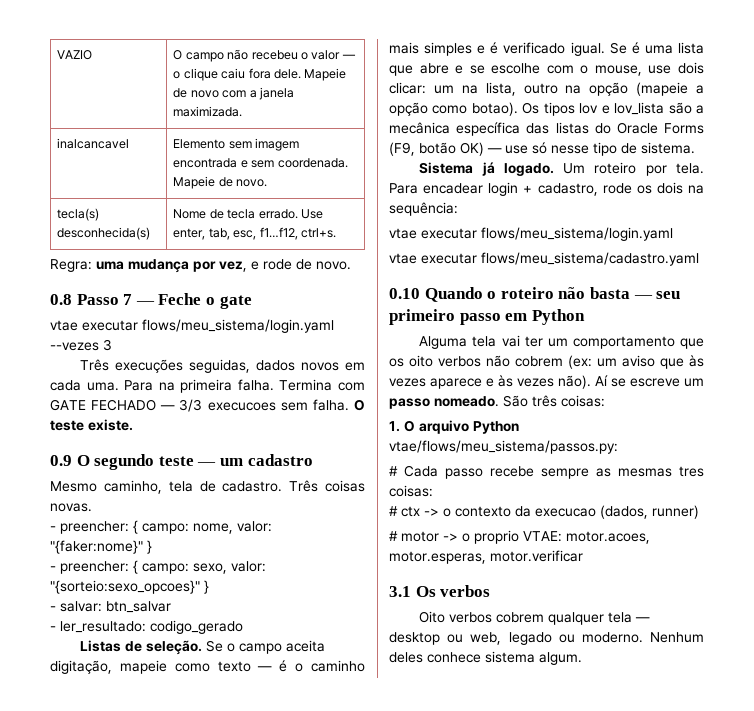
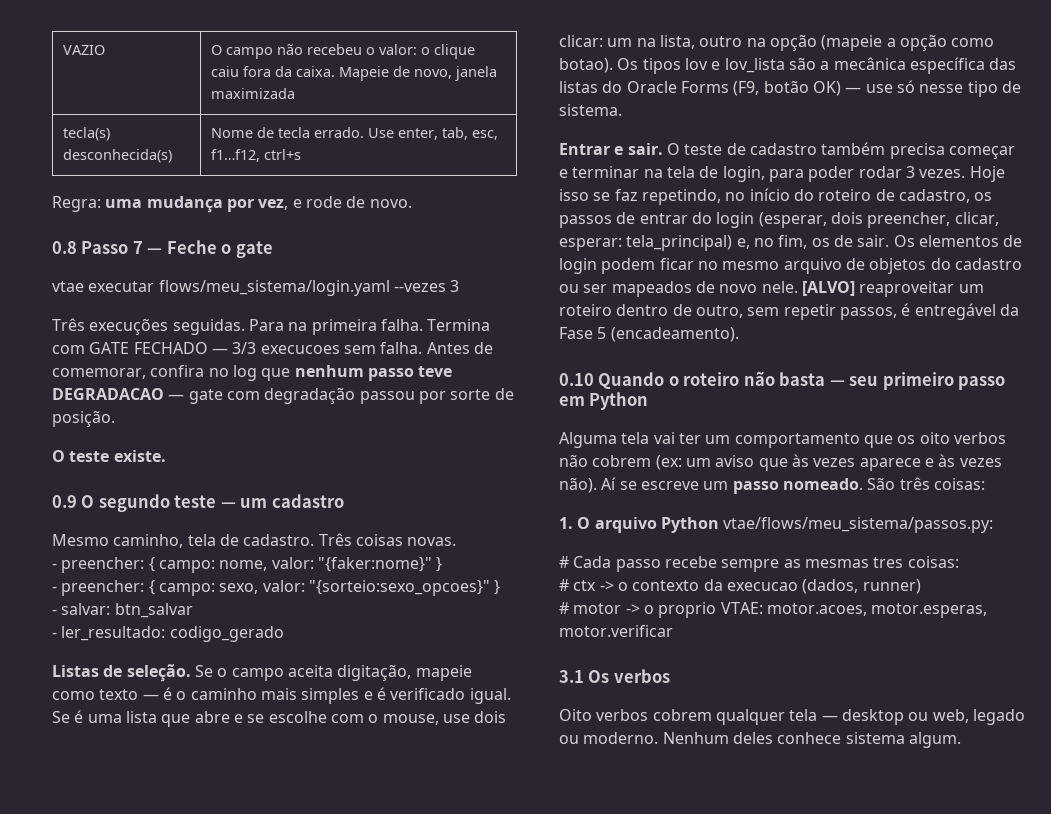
[311,50,356,60] valor — -> [379,44,418,55] valor:
[273,68,347,81] [173,87,294,100] [173,106,243,117] [57,138,130,149] [173,138,300,151] [173,158,348,168] [173,176,268,189] dele. Mapeie de novo com a janela maximizada. // inalcancavel | Elemento sem imagem encontrada e sem coordenada. Mapeie de novo. -> [275,66,498,81] [211,88,296,99] da caixa. Mapeie de novo, janela maximizada
[300,228,336,238] ctrl+s. -> [264,149,302,160] ctrl+s
[189,359,365,373] [50,380,119,391] seguidas, dados novos em cada uma. -> [172,319,245,335] seguidas.
(349, 405) none -> [426,342,493,354] [52,365,453,381] [52,387,514,404] [52,410,115,427] Antes de comemorar, confira no log que nenhum passo teve DEGRADACAO — gate com degradação passou por sorte de posição. //
[419,162,704,176] [389,182,704,196] [389,202,458,216] [389,227,673,241] [389,252,699,266] Sistema já logado. Um roteiro por tela. Para encadear login + cadastro, rode os dois na sequência: // vtae executar flows/meu_sistema/login.yaml // vtae executar flows/meu_sistema/cadastro.yaml -> [559,142,1015,159] [559,166,1005,182] [559,188,993,205] [559,212,999,228] [559,235,1023,251] [559,258,1022,274] [559,281,984,297] [559,303,1019,320] [559,327,739,342] Entrar e sair. O teste de cadastro também precisa começar e terminar na tela de login, para poder rodar 3 vezes. Hoje isso se faz repetindo, no início do roteiro de cadastro, os passos de entrar do login (esperar, dois preencher, clicar, esperar: tela_principal) e, no fim, os de sair. Os elementos de login podem ficar no mesmo arquivo de objetos do cadastro ou ser mapeados de novo nele. [ALVO] reaproveitar um roteiro dentro de outro, sem repetir passos, é entregável da Fase 5 (encadeamento).

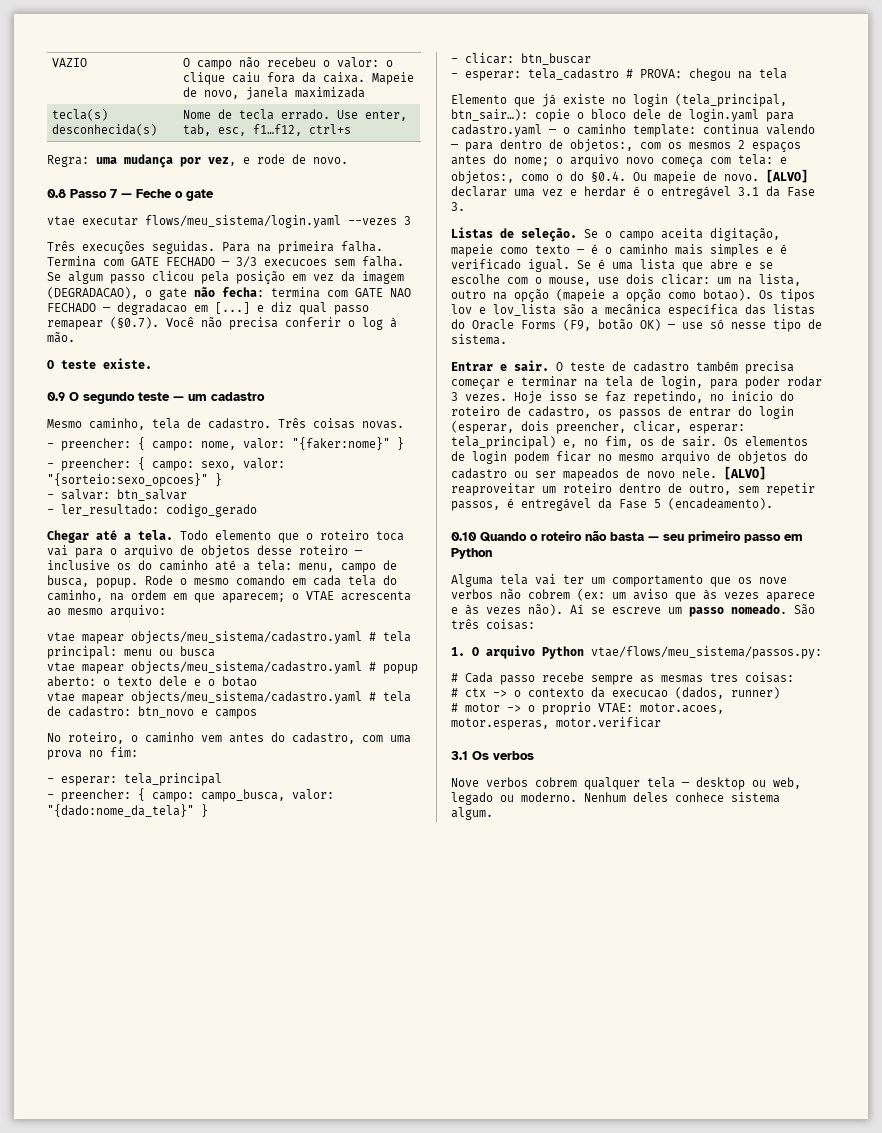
[426,342,493,354] [52,365,453,381] [52,387,514,404] [52,410,115,427] Antes de comemorar, confira no log que nenhum passo teve DEGRADACAO — gate com degradação passou por sorte de posição. -> [47,271,404,284] [47,286,411,300] [47,302,369,315] [47,317,397,330] [47,332,75,343] Se algum passo clicou pela posição em vez da imagem (DEGRADACAO), o gate não fecha: termina com GATE NAO FECHADO — degradacao em [...] e diz qual passo remapear (§0.7). Você não precisa conferir o log à mão.
(284, 634) none -> [47,530,404,543] [47,545,363,558] [47,560,397,573] [47,575,397,588] [47,590,411,603] [47,605,166,618] [47,631,411,644] [47,646,215,659] [47,661,418,674] [47,676,257,687] [47,691,411,704] [47,706,257,719] [47,732,411,744] [47,747,138,760] [47,773,222,786] [47,788,334,802] [47,804,208,817] [451,53,591,65] [451,68,787,81] [451,94,787,107] [451,109,794,122] [451,124,815,137] [451,139,801,152] [451,154,787,167] [451,169,808,184] [451,186,815,199] [451,202,465,211] // Chegar até a tela. Todo elemento que o roteiro toca vai para o arquivo de objetos desse roteiro — inclusive os do caminho até a tela: menu, campo de busca, popup. Rode o mesmo comando em cada tela do caminho, na ordem em que aparecem; o VTAE acrescenta ao mesmo arquivo: // vtae mapear objects/meu_sistema/cadastro.yaml # tela principal: menu ou busca // vtae mapear objects/meu_sistema/cadastro.yaml # popup aberto: o texto dele e o botao // vtae mapear objects/meu_sistema/cadastro.yaml # tela de cadastro: btn_novo e campos // No roteiro, o caminho vem antes do cadastro, com uma prova no fim: // - esperar: tela_principal // - preencher: { campo: campo_busca, valor: "{dado:nome_da_tela}" } // - clicar: btn_buscar // - esperar: tela_cadastro # PROVA: chegou na tela // Elemento que já existe no login (tela_principal, btn_sair…): copie o bloco dele de login.yaml para cadastro.yaml — o caminho template: continua valendo — para dentro de objetos:, com os mesmos 2 espaços antes do nome; o arquivo novo começa com tela: e objetos:, como o do §0.4. Ou mapeie de novo. [ALVO] declarar uma vez e herdar é o entregável 3.1 da Fase 3.
[919,432,950,444] oito -> [759,577,787,584] nove
[559,709,592,721] Oito -> [451,778,479,787] Nove

